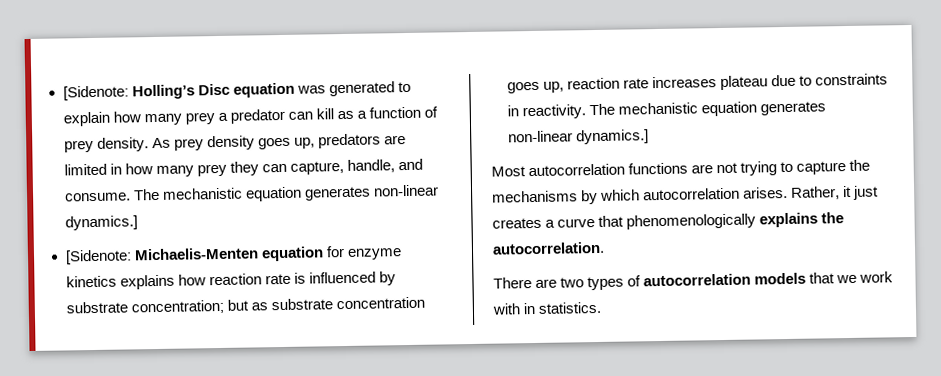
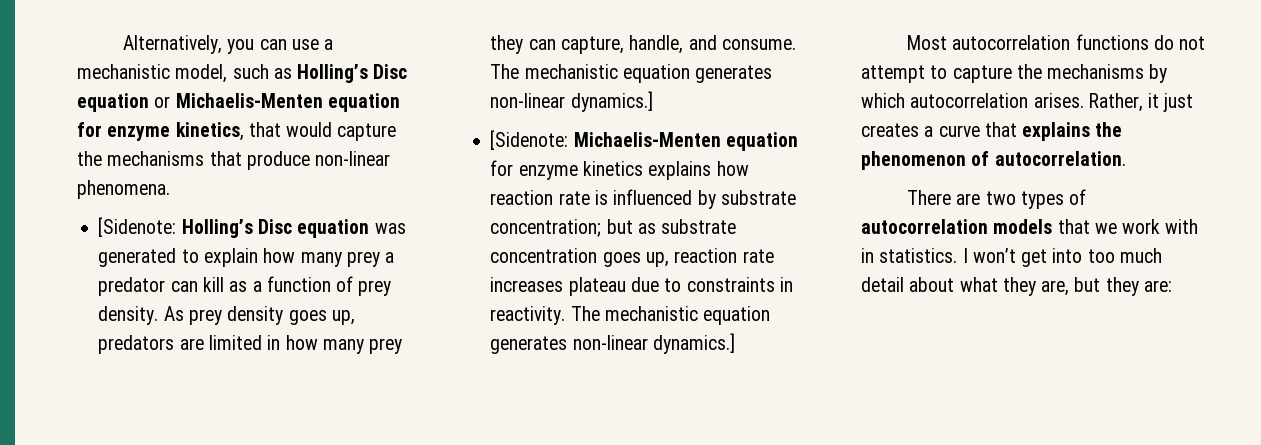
(62, 93) none -> [123,35,334,54] [77,64,408,83] [77,93,400,112] [77,122,397,141] [77,151,391,170] [77,180,170,199] Alternatively, you can use a mechanistic model, such as Holling’s Disc equation or Michaelis-Menten equation for enzyme kinetics, that would capture the mechanisms that produce non-linear phenomena. //
[691,161,778,176] are not trying -> [1153,35,1206,50] [861,65,925,83] do not attempt
[626,213,757,230] phenomenologically -> (1017, 129) none
(845, 218) none -> [861,151,990,170] phenomenon of
(603, 307) none -> [962,248,1162,267] [861,277,1172,296] I won’t get into too much detail about what they are, but they are:

